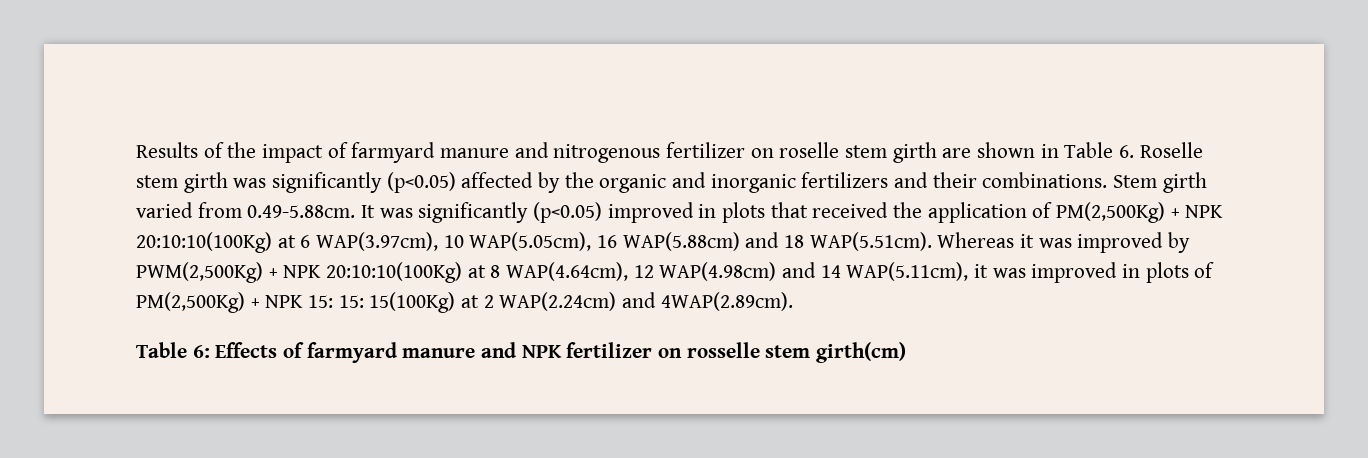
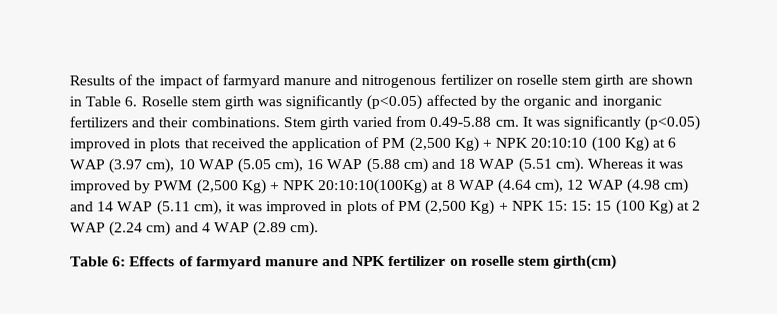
[247,205,356,218] 0.49-5.88cm. -> [429,116,519,127] 0.49-5.88 cm.
[1056,202,1224,223] [136,232,932,253] PM(2,500Kg) + NPK 20:10:10(100Kg) at 6 WAP(3.97cm), 10 WAP(5.05cm), 16 WAP(5.88cm) and 18 WAP(5.51cm). -> [381,136,677,152] [70,157,585,174] PM (2,500 Kg) + NPK 20:10:10 (100 Kg) at 6 WAP (3.97 cm), 10 WAP (5.05 cm), 16 WAP (5.88 cm) and 18 WAP (5.51 cm).
[136,262,263,283] PWM(2,500Kg) -> [154,179,267,195] PWM (2,500 Kg)
[506,262,969,281] WAP(4.64cm), 12 WAP(4.98cm) and 14 WAP(5.11cm), -> [458,178,689,194] [70,200,223,216] WAP (4.64 cm), 12 WAP (4.98 cm) and 14 WAP (5.11 cm),
[136,292,245,313] PM(2,500Kg) -> [398,199,496,215] PM (2,500 Kg)
[369,292,793,313] 15(100Kg) at 2 WAP(2.24cm) and 4WAP(2.89cm). -> [595,199,702,215] [70,221,320,237] 15 (100 Kg) at 2 WAP (2.24 cm) and 4 WAP (2.89 cm).
[686,342,760,358] rosselle -> [470,255,515,266] roselle

